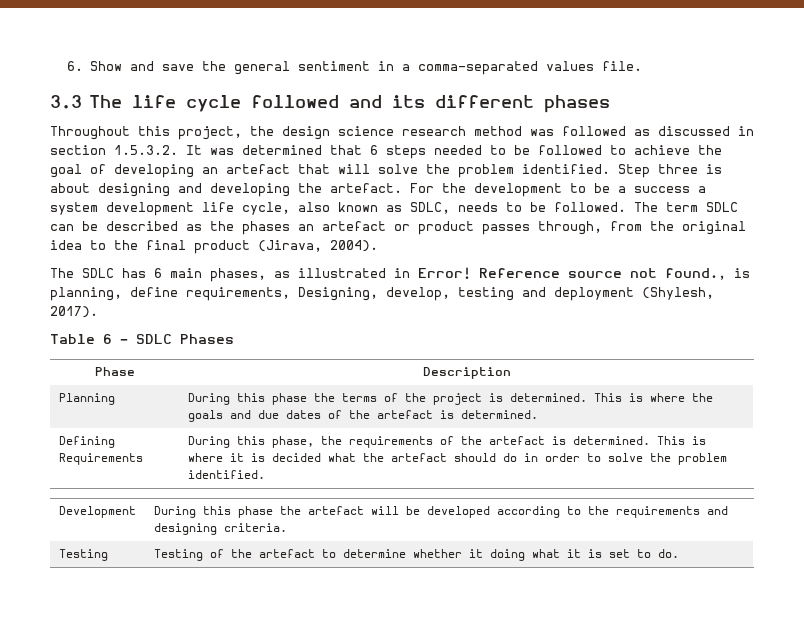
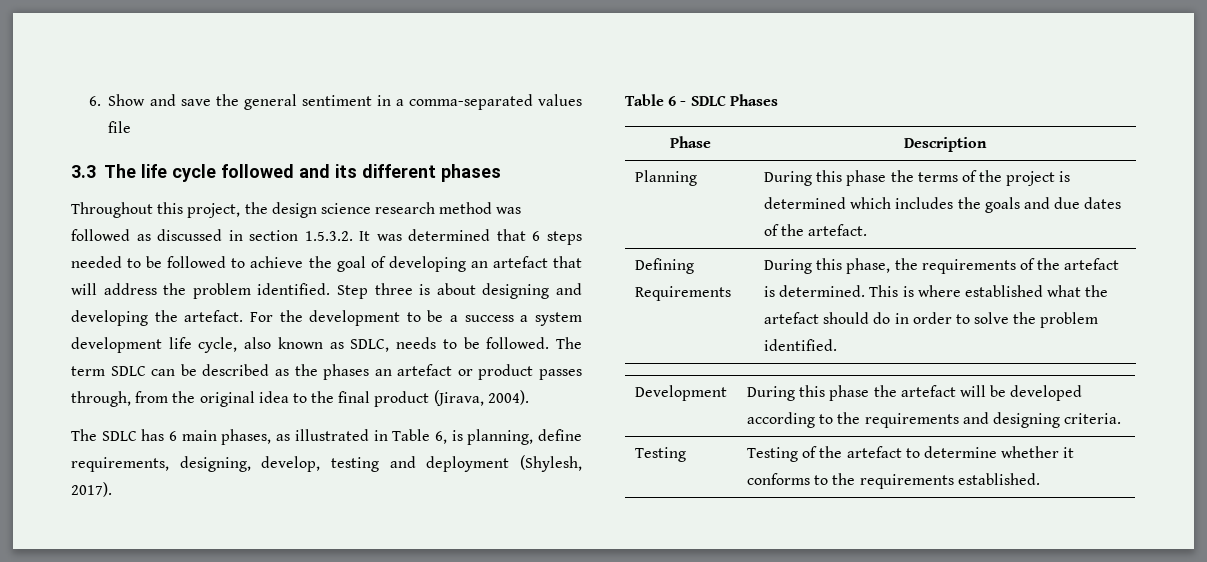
[601,61,642,71] file. -> [108,121,132,133] file
[378,164,418,174] solve -> [103,283,157,295] address
[418,267,726,280] Error! Reference source not found., -> [392,429,447,444] Table 6,
[298,287,378,301] Designing, -> [179,456,251,472] designing,
[509,393,685,402] determined. This is where -> [763,197,954,209] determined which includes
[376,410,538,419] artefact is determined. -> [808,224,868,236] artefact.
[229,453,321,462] it is decided -> [964,285,1043,297] established
[489,549,679,561] doing what it is set to do. -> [746,473,1040,489] conforms to the requirements established.

